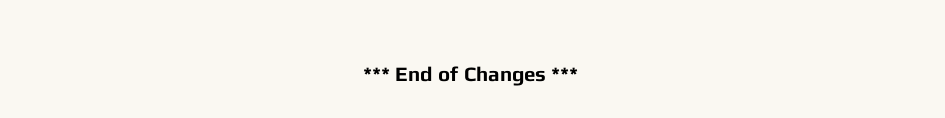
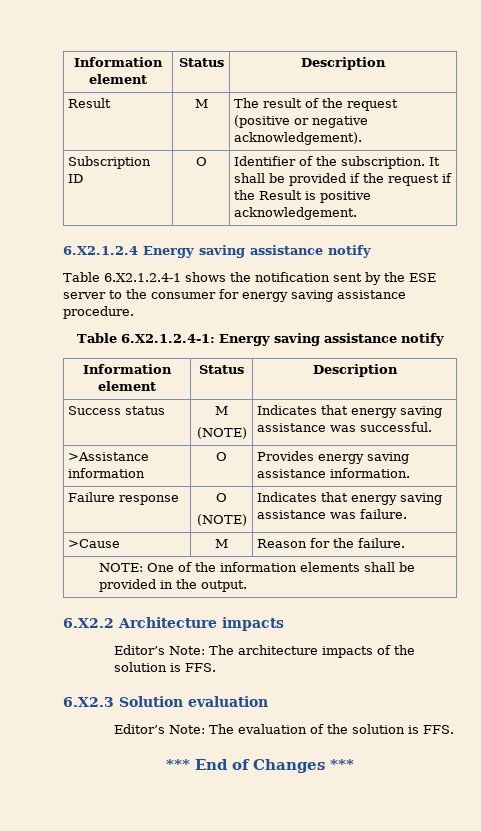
(362, 74) none -> [74,57,163,67] [89,74,147,84] [178,58,224,67] [301,57,386,70] [68,98,112,108] [194,99,208,108] [234,98,399,111] [234,115,369,128] [234,132,363,145] [68,156,152,169] [68,174,84,183] [195,157,207,166] [234,156,441,169] [234,173,453,186] [234,190,372,203] [234,207,358,220] [63,245,371,258] [63,272,436,285] [63,289,406,302] [63,306,134,319] [76,333,444,346] [83,364,172,374] [98,381,156,391] [199,365,244,374] [312,364,398,377] [68,406,166,415] [215,406,228,415] [196,427,247,439] [257,405,443,418] [257,422,433,432] [68,452,150,461] [68,468,146,478] [216,452,227,461] [257,451,410,464] [257,468,411,478] [68,492,180,505] [216,493,227,502] [196,514,247,526] [257,492,443,505] [257,509,408,519] [68,539,121,548] [215,539,228,548] [257,538,406,548] [99,562,416,572] [99,579,248,592] [63,617,284,631] [114,645,416,658] [114,662,217,672] [63,696,268,707] [114,724,455,734] Information element | Status | Description // Result | M | The result of the request (positive or negative acknowledgement). // Subscription ID | O | Identifier of the subscription. It shall be provided if the request if the Result is positive acknowledgement. // 6.X2.1.2.4 Energy saving assistance notify // Table 6.X2.1.2.4-1 shows the notification sent by the ESE server to the consumer for energy saving assistance procedure. // Table 6.X2.1.2.4-1: Energy saving assistance notify // Information element | Status | Description // Success status | M // (NOTE) | Indicates that energy saving assistance was successful. // >Assistance information | O | Provides energy saving assistance information. // Failure response | O // (NOTE) | Indicates that energy saving assistance was failure. // >Cause | M | Reason for the failure. // NOTE: One of the information elements shall be provided in the output. // 6.X2.2 Architecture impacts // Editor’s Note: The architecture impacts of the solution is FFS. // 6.X2.3 Solution evaluation // Editor’s Note: The evaluation of the solution is FFS. //

